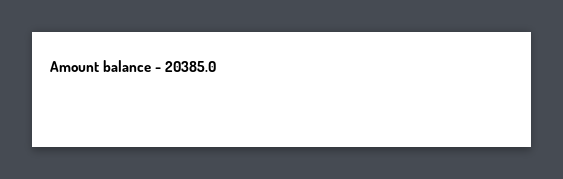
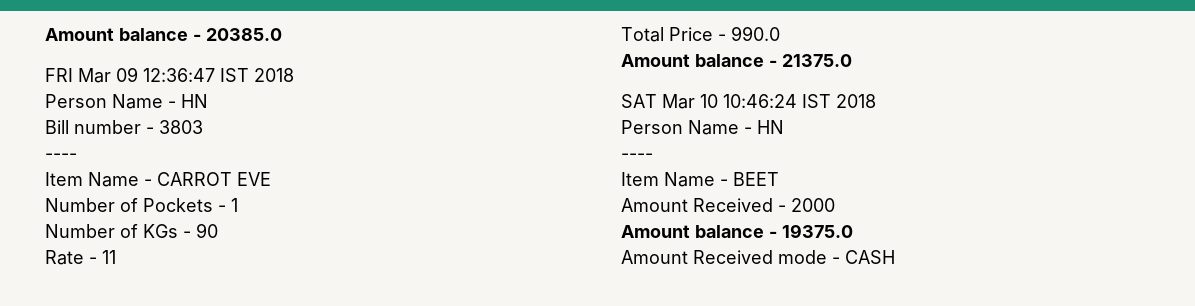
(217, 66) none -> [45,67,294,83] [45,94,208,109] [45,120,203,134] [45,153,77,160] [45,172,271,187] [45,198,238,212] [45,223,218,238] [45,250,116,265] [621,26,780,42] [621,54,852,67] [621,94,876,109] [621,120,784,135] [621,153,653,160] [621,172,779,187] [621,198,835,212] [621,224,853,238] [621,250,895,264] // FRI Mar 09 12:36:47 IST 2018 // Person Name - HN // Bill number - 3803 // ---- // Item Name - CARROT EVE // Number of Pockets - 1 // Number of KGs - 90 // Rate - 11 // Total Price - 990.0 // Amount balance - 21375.0 // SAT Mar 10 10:46:24 IST 2018 // Person Name - HN // ---- // Item Name - BEET // Amount Received - 2000 // Amount balance - 19375.0 // Amount Received mode - CASH

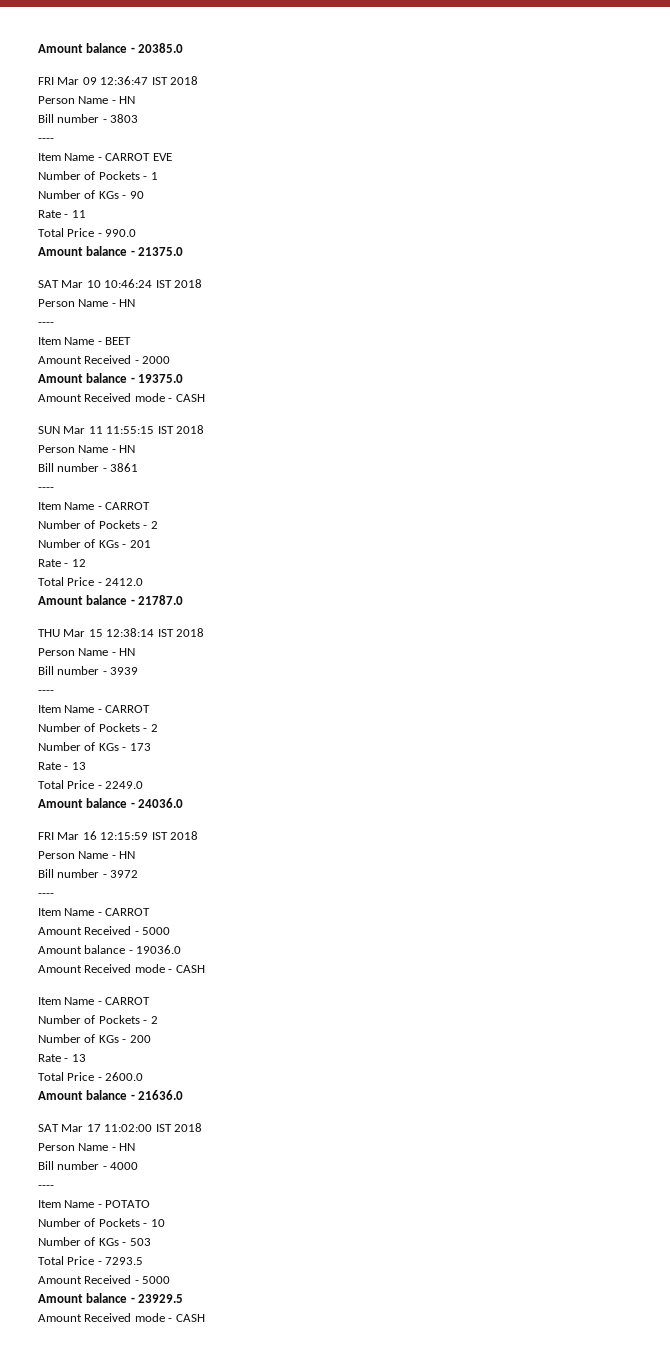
(895, 257) none -> [38,425,204,434] [38,445,136,453] [38,463,139,472] [38,487,54,491] [38,502,151,510] [38,520,158,529] [38,539,151,548] [38,559,86,567] [38,577,144,586] [38,595,184,605] [38,628,204,637] [38,648,136,656] [38,666,139,675] [38,690,54,694] [38,705,151,713] [38,723,158,732] [38,742,151,751] [38,762,86,770] [38,780,144,789] [38,798,184,808] [38,831,198,840] [38,851,136,859] [38,869,139,878] [38,893,54,897] [38,908,151,916] [38,926,171,935] [38,945,182,954] [38,964,205,973] [38,997,151,1005] [38,1015,158,1024] [38,1034,151,1043] [38,1054,86,1062] [38,1072,144,1081] [38,1090,184,1100] [38,1123,202,1132] [38,1143,136,1151] [38,1161,139,1170] [38,1185,54,1189] [38,1200,151,1208] [38,1218,165,1227] [38,1237,151,1246] [38,1256,144,1265] [38,1275,171,1284] [38,1293,184,1303] [38,1313,205,1322] // SUN Mar 11 11:55:15 IST 2018 // Person Name - HN // Bill number - 3861 // ---- // Item Name - CARROT // Number of Pockets - 2 // Number of KGs - 201 // Rate - 12 // Total Price - 2412.0 // Amount balance - 21787.0 // THU Mar 15 12:38:14 IST 2018 // Person Name - HN // Bill number - 3939 // ---- // Item Name - CARROT // Number of Pockets - 2 // Number of KGs - 173 // Rate - 13 // Total Price - 2249.0 // Amount balance - 24036.0 // FRI Mar 16 12:15:59 IST 2018 // Person Name - HN // Bill number - 3972 // ---- // Item Name - CARROT // Amount Received - 5000 // Amount balance - 19036.0 // Amount Received mode - CASH // Item Name - CARROT // Number of Pockets - 2 // Number of KGs - 200 // Rate - 13 // Total Price - 2600.0 // Amount balance - 21636.0 // SAT Mar 17 11:02:00 IST 2018 // Person Name - HN // Bill number - 4000 // ---- // Item Name - POTATO // Number of Pockets - 10 // Number of KGs - 503 // Total Price - 7293.5 // Amount Received - 5000 // Amount balance - 23929.5 // Amount Received mode - CASH

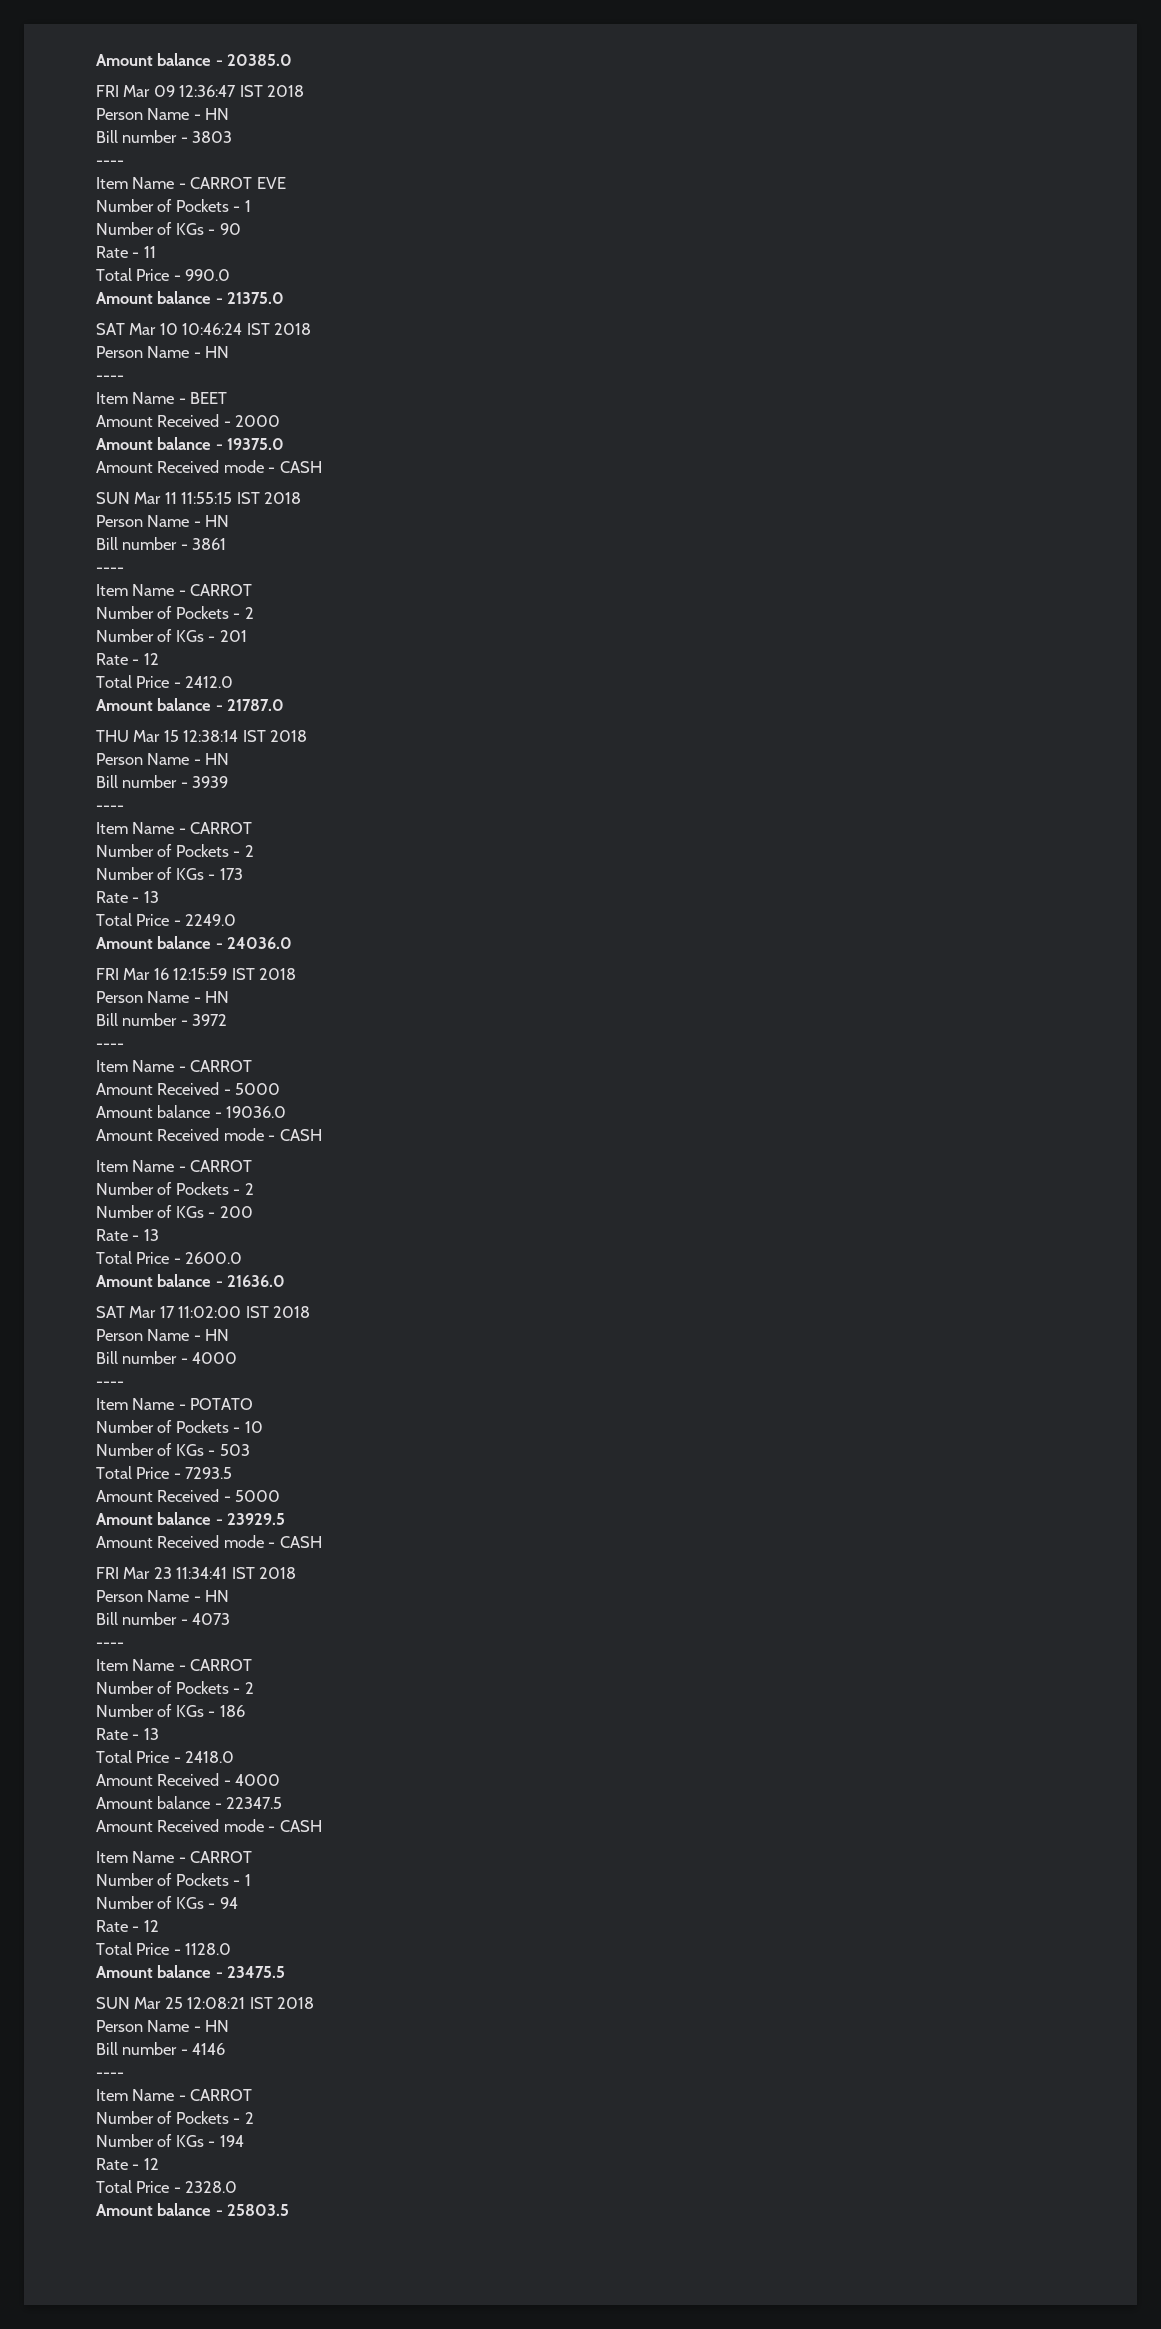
(205, 1318) none -> [96,1567,297,1579] [96,1590,230,1602] [96,1612,231,1625] [96,1642,124,1648] [96,1659,253,1671] [96,1681,254,1694] [96,1704,245,1717] [96,1728,159,1740] [96,1750,235,1763] [96,1773,281,1786] [96,1796,283,1809] [96,1819,322,1832] [96,1851,253,1863] [96,1873,251,1886] [96,1896,238,1909] [96,1920,159,1932] [96,1942,232,1955] [96,1965,286,1978] [96,1997,315,2009] [96,2020,230,2032] [96,2042,226,2055] [96,2072,124,2078] [96,2089,253,2101] [96,2111,254,2124] [96,2134,244,2147] [96,2158,159,2170] [96,2180,238,2193] [96,2203,290,2216] // FRI Mar 23 11:34:41 IST 2018 // Person Name - HN // Bill number - 4073 // ---- // Item Name - CARROT // Number of Pockets - 2 // Number of KGs - 186 // Rate - 13 // Total Price - 2418.0 // Amount Received - 4000 // Amount balance - 22347.5 // Amount Received mode - CASH // Item Name - CARROT // Number of Pockets - 1 // Number of KGs - 94 // Rate - 12 // Total Price - 1128.0 // Amount balance - 23475.5 // SUN Mar 25 12:08:21 IST 2018 // Person Name - HN // Bill number - 4146 // ---- // Item Name - CARROT // Number of Pockets - 2 // Number of KGs - 194 // Rate - 12 // Total Price - 2328.0 // Amount balance - 25803.5

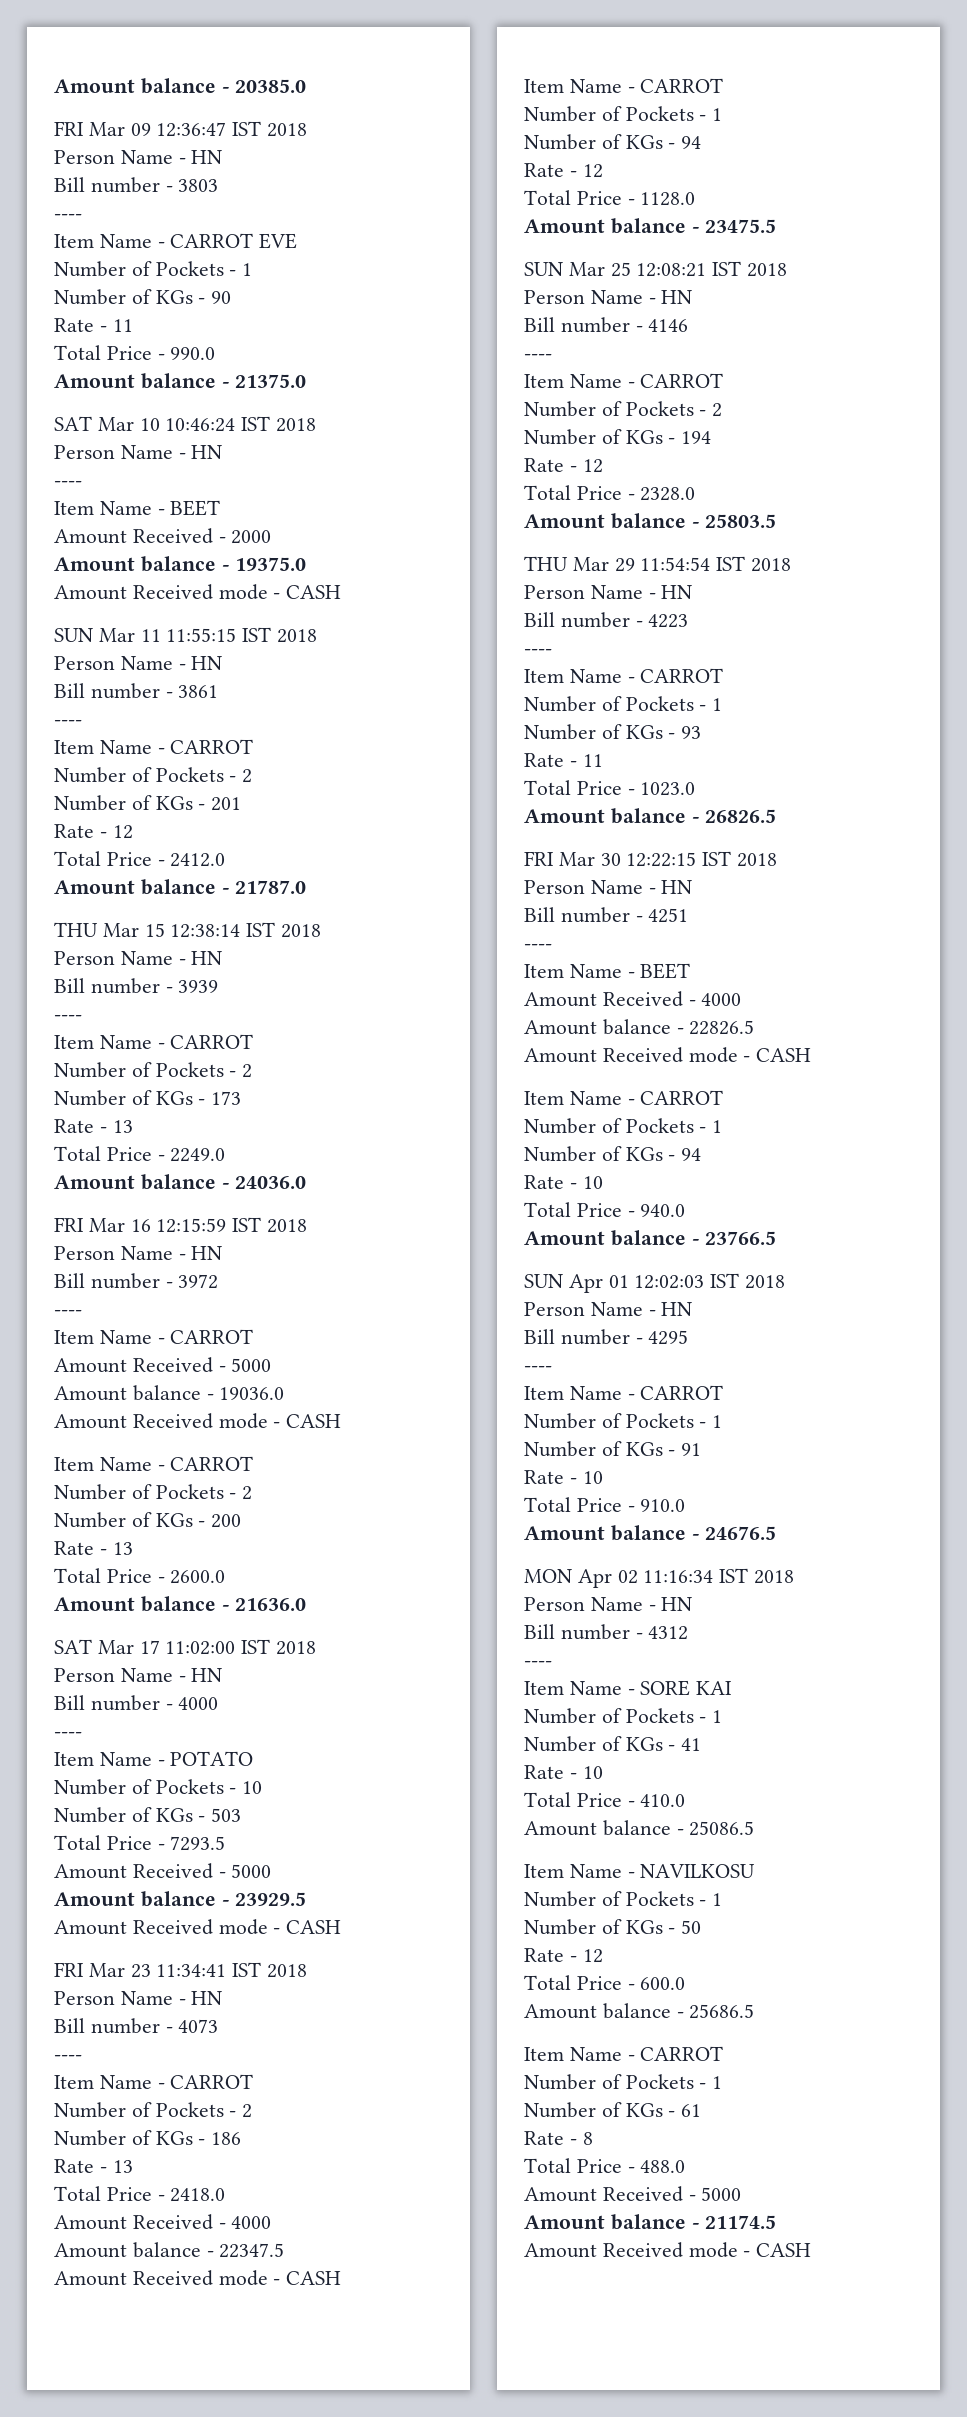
(290, 2210) none -> [524,556,792,572] [524,585,693,599] [524,612,689,628] [524,649,552,655] [524,668,724,683] [524,696,723,712] [524,724,702,740] [524,753,603,767] [524,780,696,796] [524,808,777,824] [524,851,778,867] [524,880,693,894] [524,907,689,923] [524,944,552,950] [524,963,691,979] [524,991,742,1007] [524,1019,755,1035] [524,1047,812,1063] [524,1090,724,1105] [524,1118,723,1134] [524,1146,702,1162] [524,1175,603,1189] [524,1202,686,1217] [524,1230,777,1246] [524,1273,786,1293] [524,1302,693,1316] [524,1329,689,1345] [524,1366,552,1372] [524,1385,724,1400] [524,1413,723,1429] [524,1441,702,1457] [524,1470,603,1484] [524,1497,686,1512] [524,1525,777,1541] [524,1568,795,1588] [524,1597,693,1611] [524,1624,689,1640] [524,1661,552,1667] [524,1680,733,1696] [524,1708,723,1724] [524,1736,702,1752] [524,1765,603,1779] [524,1792,686,1807] [524,1820,755,1836] [524,1864,756,1878] [524,1891,723,1907] [524,1919,702,1935] [524,1948,603,1963] [524,1975,686,1990] [524,2003,755,2019] [524,2046,724,2061] [524,2074,723,2090] [524,2102,702,2118] [524,2131,593,2145] [524,2158,686,2173] [524,2186,742,2202] [524,2214,777,2230] [524,2242,812,2258] // THU Mar 29 11:54:54 IST 2018 // Person Name - HN // Bill number - 4223 // ---- // Item Name - CARROT // Number of Pockets - 1 // Number of KGs - 93 // Rate - 11 // Total Price - 1023.0 // Amount balance - 26826.5 // FRI Mar 30 12:22:15 IST 2018 // Person Name - HN // Bill number - 4251 // ---- // Item Name - BEET // Amount Received - 4000 // Amount balance - 22826.5 // Amount Received mode - CASH // Item Name - CARROT // Number of Pockets - 1 // Number of KGs - 94 // Rate - 10 // Total Price - 940.0 // Amount balance - 23766.5 // SUN Apr 01 12:02:03 IST 2018 // Person Name - HN // Bill number - 4295 // ---- // Item Name - CARROT // Number of Pockets - 1 // Number of KGs - 91 // Rate - 10 // Total Price - 910.0 // Amount balance - 24676.5 // MON Apr 02 11:16:34 IST 2018 // Person Name - HN // Bill number - 4312 // ---- // Item Name - SORE KAI // Number of Pockets - 1 // Number of KGs - 41 // Rate - 10 // Total Price - 410.0 // Amount balance - 25086.5 // Item Name - NAVILKOSU // Number of Pockets - 1 // Number of KGs - 50 // Rate - 12 // Total Price - 600.0 // Amount balance - 25686.5 // Item Name - CARROT // Number of Pockets - 1 // Number of KGs - 61 // Rate - 8 // Total Price - 488.0 // Amount Received - 5000 // Amount balance - 21174.5 // Amount Received mode - CASH

